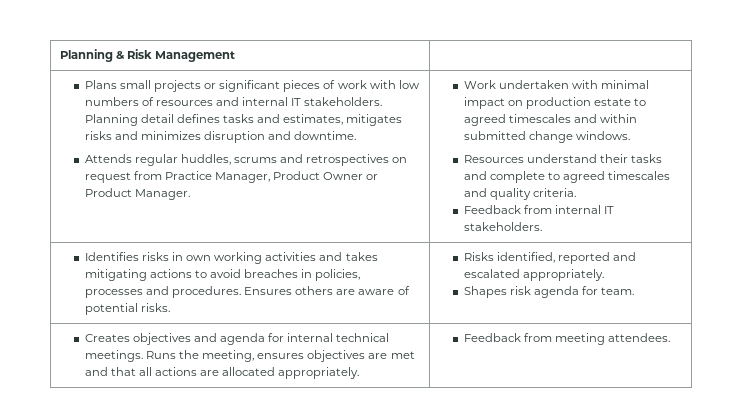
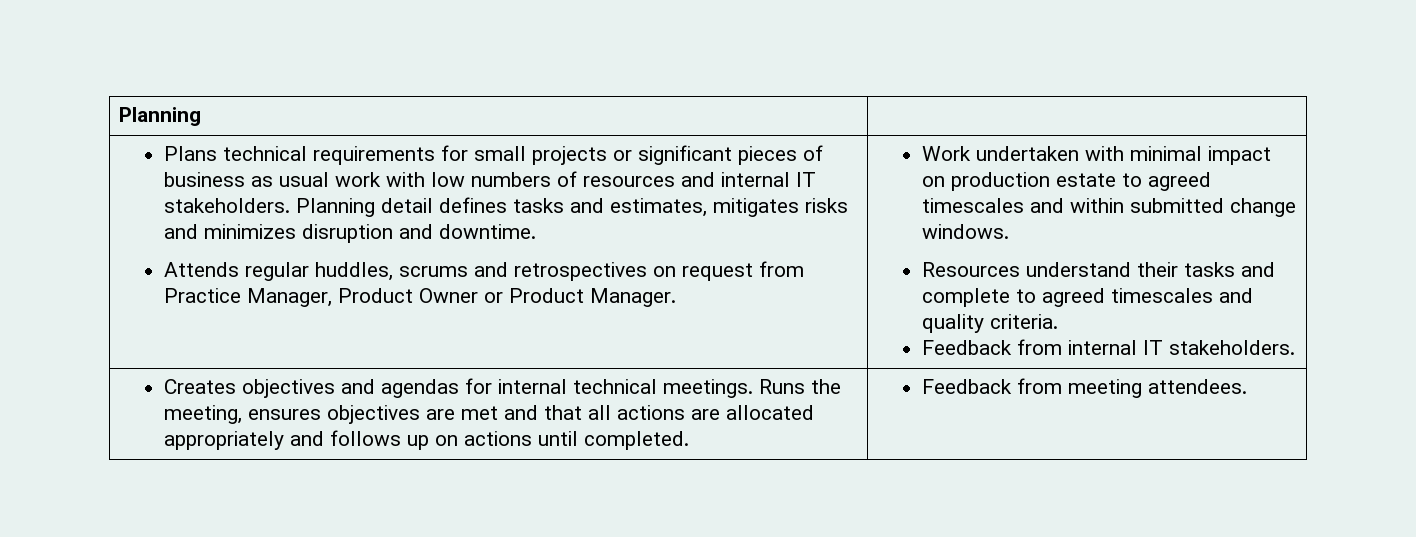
[60,49,236,62] [84,80,117,89] Planning & Risk Management | // Plans -> [118,107,201,126] [164,145,469,165] Planning | // Plans technical requirements for
(336, 84) none -> [164,172,330,187] business as usual
[84,252,378,264] [84,269,361,281] [84,286,410,298] [84,303,170,315] [463,252,637,264] [463,269,604,281] [463,286,635,298] // Identifies risks in own working activities and takes mitigating actions to avoid breaches in policies, processes and procedures. Ensures others are aware of potential risks. | Risks identified, reported and escalated appropriately. // Shapes risk agenda for team. -> (1296, 347) none
[220,333,266,345] agenda -> [381,379,460,398] agendas
[278,367,360,379] appropriately. -> [164,430,690,450] appropriately and follows up on actions until completed.

